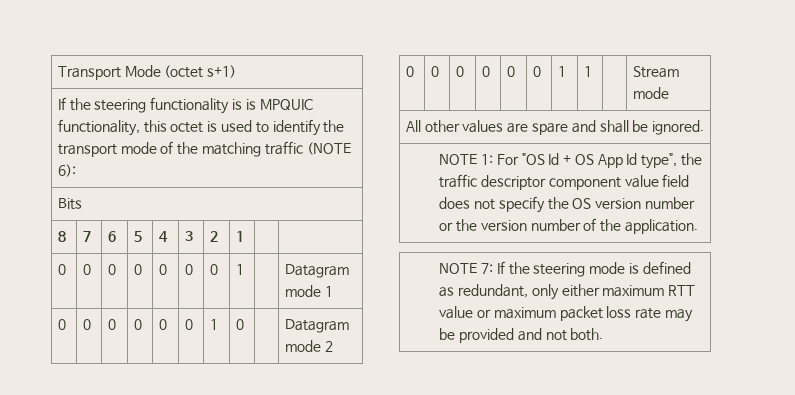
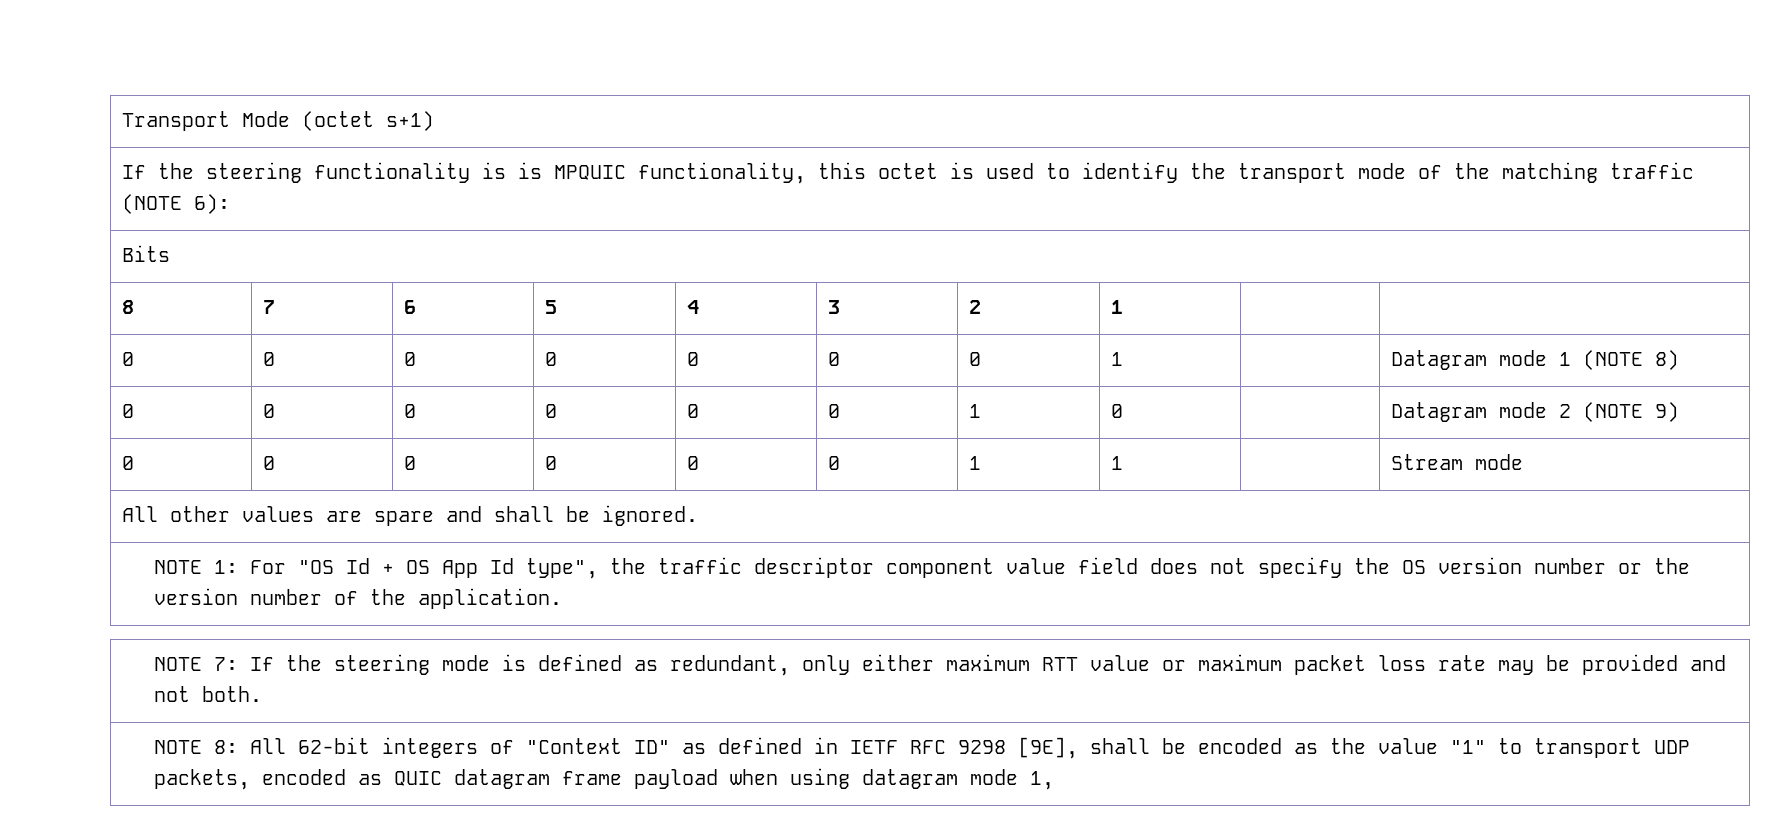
(333, 291) none -> [1583,350,1680,370] (NOTE 8)
(333, 346) none -> [1583,402,1680,422] (NOTE 9)
(604, 334) none -> [154,737,1691,759] [154,768,1055,790] // NOTE 8: All 62-bit integers of "Context ID" as defined in IETF RFC 9298 [9E], shall be encoded as the value "1" to transport UDP packets, encoded as QUIC datagram frame payload when using datagram mode 1,

